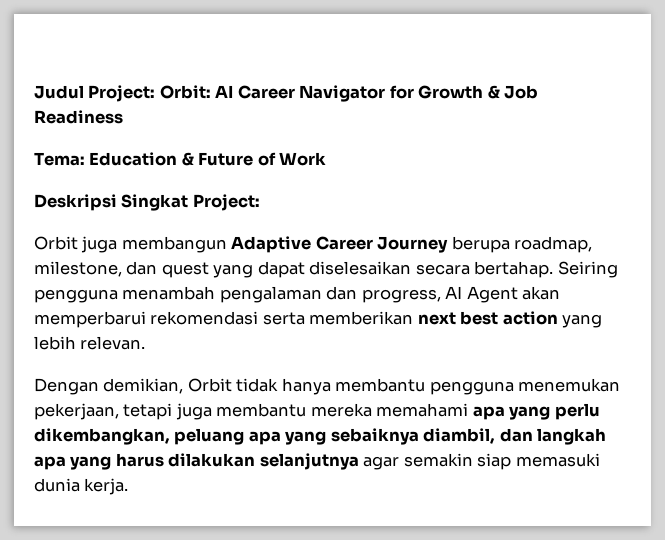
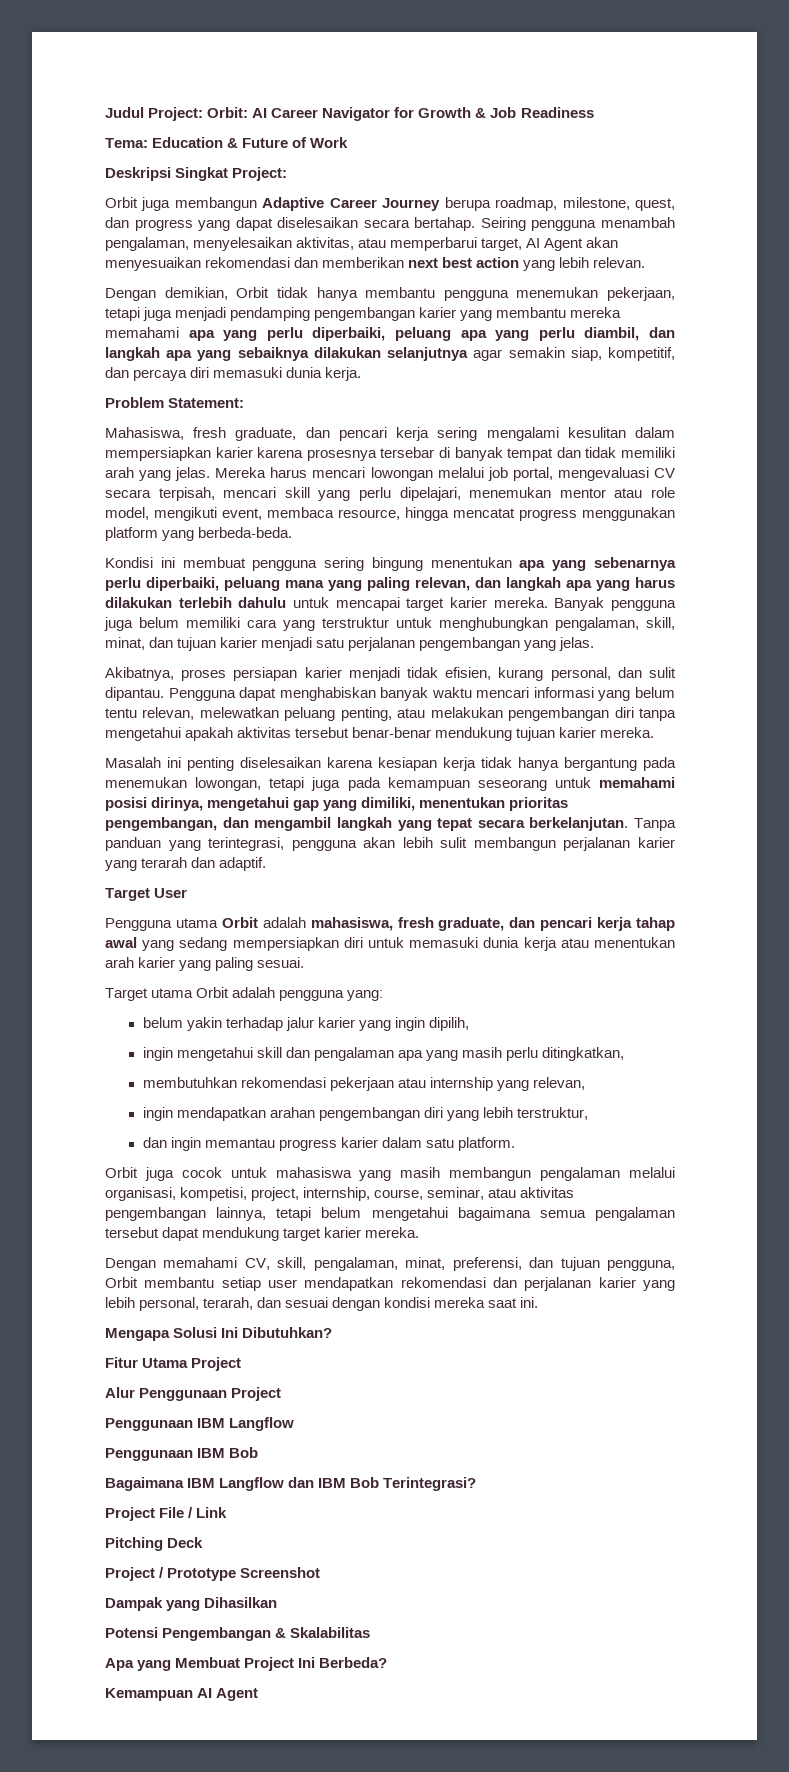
[126,261,209,278] dan quest -> [635,198,676,211] [105,217,193,231] quest, dan progress
[219,286,561,303] [34,311,305,328] pengalaman dan progress, AI Agent akan memperbarui rekomendasi serta -> [105,237,619,251] [105,257,319,271] pengalaman, menyelesaikan aktivitas, atau memperbarui target, AI Agent akan menyesuaikan rekomendasi dan
(212, 411) none -> [175,307,493,321] menjadi pendamping pengembangan karier yang
[34,428,170,445] dikembangkan, -> [312,327,386,341] diperbaiki,
[330,428,496,445] sebaiknya diambil, -> [538,327,676,341] [105,347,675,361] [105,367,362,381] [105,397,245,408] [105,427,676,441] [105,447,676,461] [105,467,676,481] [105,487,676,501] [105,507,675,521] [105,527,293,541] [105,557,676,571] [105,577,470,591] perlu diambil, dan langkah apa yang sebaiknya dilakukan selanjutnya agar semakin siap, kompetitif, dan percaya diri memasuki dunia kerja. // Problem Statement: // Mahasiswa, fresh graduate, dan pencari kerja sering mengalami kesulitan dalam mempersiapkan karier karena prosesnya tersebar di banyak tempat dan tidak memiliki arah yang jelas. Mereka harus mencari lowongan melalui job portal, mengevaluasi CV secara terpisah, mencari skill yang perlu dipelajari, menemukan mentor atau role model, mengikuti event, membaca resource, hingga mencatat progress menggunakan platform yang berbeda-beda. // Kondisi ini membuat pengguna sering bingung menentukan apa yang sebenarnya perlu diperbaiki, peluang mana yang paling relevan,
[259,453,600,470] [34,478,129,495] selanjutnya agar semakin siap memasuki dunia kerja. -> [178,597,677,611] [104,617,675,631] [105,637,595,651] [105,667,676,681] [105,687,675,701] [105,707,677,721] [105,727,655,741] [105,757,676,771] [105,777,675,791] [105,797,569,811] [105,817,676,831] [105,837,675,851] [105,857,267,871] [105,888,188,901] [105,917,675,931] [105,937,675,951] [105,957,305,971] [105,987,384,1001] [142,1017,469,1031] [142,1047,625,1061] [142,1077,585,1091] [142,1107,588,1121] [142,1137,515,1151] [105,1167,676,1181] [105,1187,575,1201] [105,1207,676,1221] [105,1227,420,1241] [105,1257,676,1271] [105,1277,675,1291] [105,1297,539,1311] [105,1327,333,1341] [105,1357,242,1371] [105,1387,282,1401] [105,1417,295,1431] [105,1447,259,1461] [105,1477,477,1491] [105,1507,228,1521] [105,1537,204,1551] [105,1567,321,1581] [105,1597,278,1611] [105,1627,371,1641] [105,1657,388,1671] [105,1688,259,1701] terlebih dahulu untuk mencapai target karier mereka. Banyak pengguna juga belum memiliki cara yang terstruktur untuk menghubungkan pengalaman, skill, minat, dan tujuan karier menjadi satu perjalanan pengembangan yang jelas. // Akibatnya, proses persiapan karier menjadi tidak efisien, kurang personal, dan sulit dipantau. Pengguna dapat menghabiskan banyak waktu mencari informasi yang belum tentu relevan, melewatkan peluang penting, atau melakukan pengembangan diri tanpa mengetahui apakah aktivitas tersebut benar-benar mendukung tujuan karier mereka. // Masalah ini penting diselesaikan karena kesiapan kerja tidak hanya bergantung pada menemukan lowongan, tetapi juga pada kemampuan seseorang untuk memahami posisi dirinya, mengetahui gap yang dimiliki, menentukan prioritas pengembangan, dan mengambil langkah yang tepat secara berkelanjutan. Tanpa panduan yang terintegrasi, pengguna akan lebih sulit membangun perjalanan karier yang terarah dan adaptif. // Target User // Pengguna utama Orbit adalah mahasiswa, fresh graduate, dan pencari kerja tahap awal yang sedang mempersiapkan diri untuk memasuki dunia kerja atau menentukan arah karier yang paling sesuai. // Target utama Orbit adalah pengguna yang: // belum yakin terhadap jalur karier yang ingin dipilih, // ingin mengetahui skill dan pengalaman apa yang masih perlu ditingkatkan, // membutuhkan rekomendasi pekerjaan atau internship yang relevan, // ingin mendapatkan arahan pengembangan diri yang lebih terstruktur, // dan ingin memantau progress karier dalam satu platform. // Orbit juga cocok untuk mahasiswa yang masih membangun pengalaman melalui organisasi, kompetisi, project, internship, course, seminar, atau aktivitas pengembangan lainnya, tetapi belum mengetahui bagaimana semua pengalaman tersebut dapat mendukung target karier mereka. // Dengan memahami CV, skill, pengalaman, minat, preferensi, dan tujuan pengguna, Orbit membantu setiap user mendapatkan rekomendasi dan perjalanan karier yang lebih personal, terarah, dan sesuai dengan kondisi mereka saat ini. // Mengapa Solusi Ini Dibutuhkan? // Fitur Utama Project // Alur Penggunaan Project // Penggunaan IBM Langflow // Penggunaan IBM Bob // Bagaimana IBM Langflow dan IBM Bob Terintegrasi? // Project File / Link // Pitching Deck // Project / Prototype Screenshot // Dampak yang Dihasilkan // Potensi Pengembangan & Skalabilitas // Apa yang Membuat Project Ini Berbeda? // Kemampuan AI Agent

